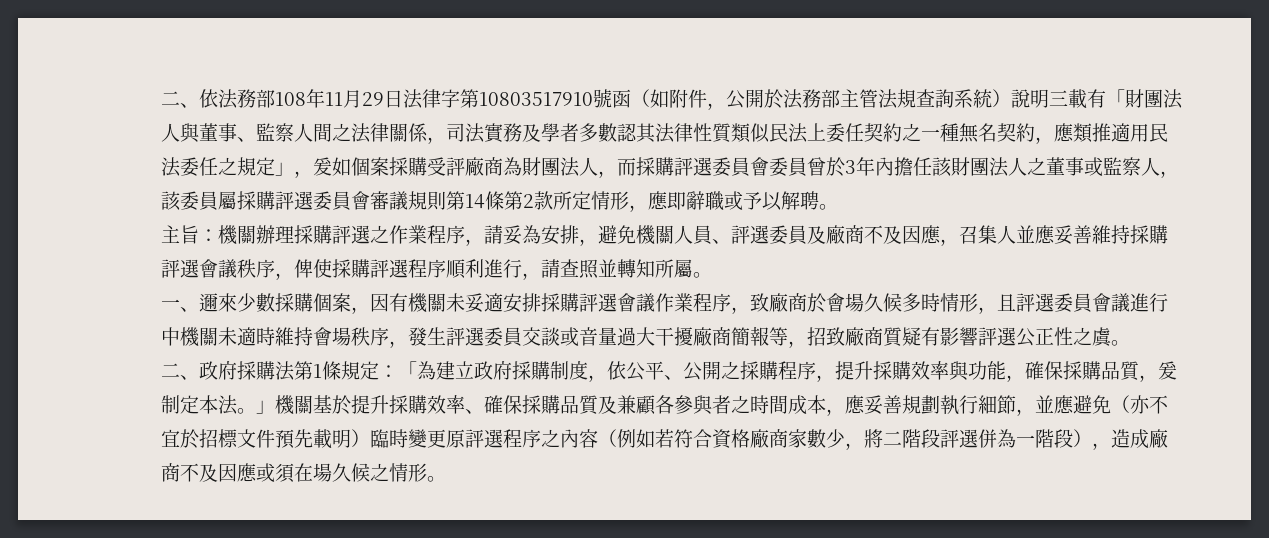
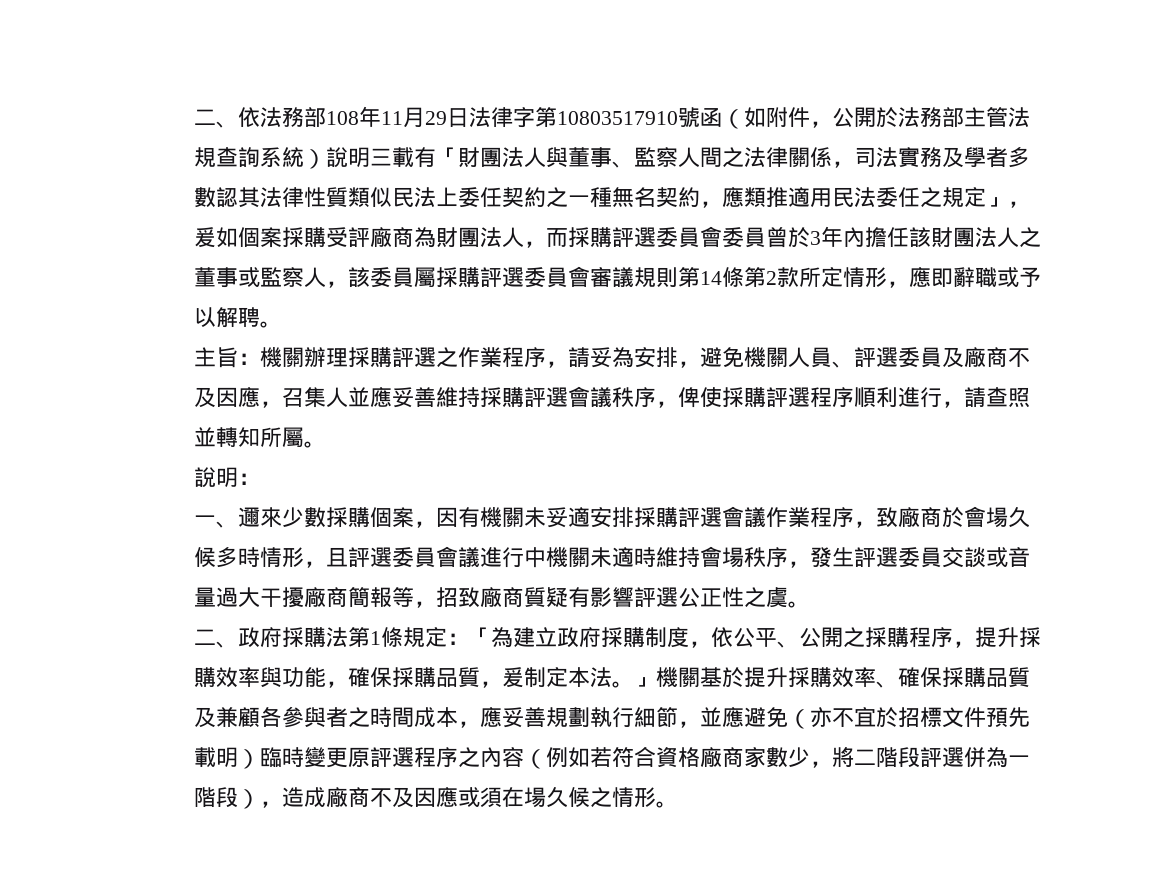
(712, 275) none -> [194,467,261,488] // 說明：

